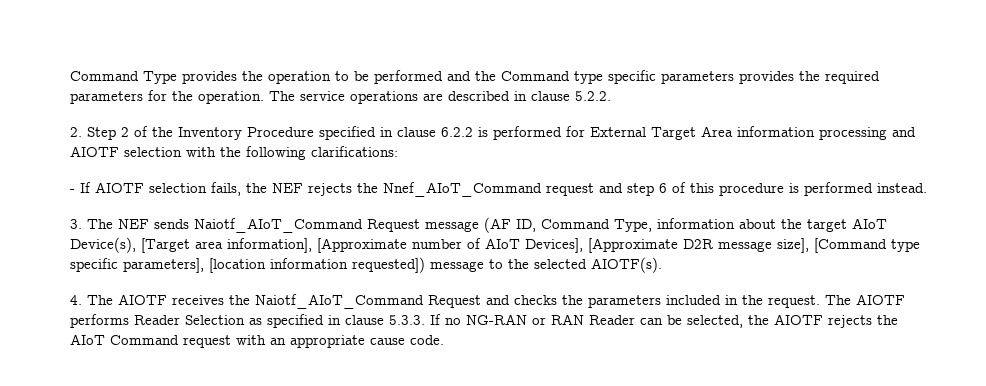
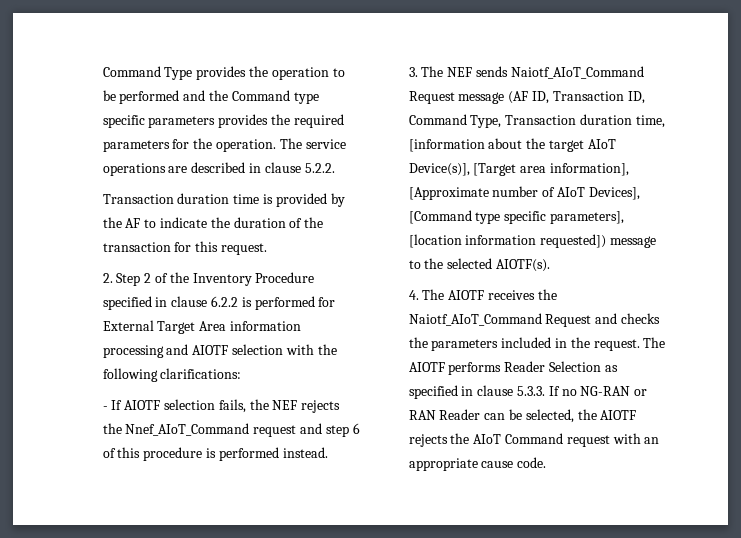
(612, 96) none -> [102,193,345,207] [102,217,324,228] [102,241,268,255] // Transaction duration time is provided by the AF to indicate the duration of the transaction for this request.
[541,218,736,232] Command Type, information -> [552,91,645,104] [408,114,665,128] [408,139,485,152] Transaction ID, Command Type, Transaction duration time, [information
[70,237,137,253] Device(s), -> [408,163,470,176] Device(s)],
[588,238,810,253] [Approximate D2R message size], -> (640, 193) none

